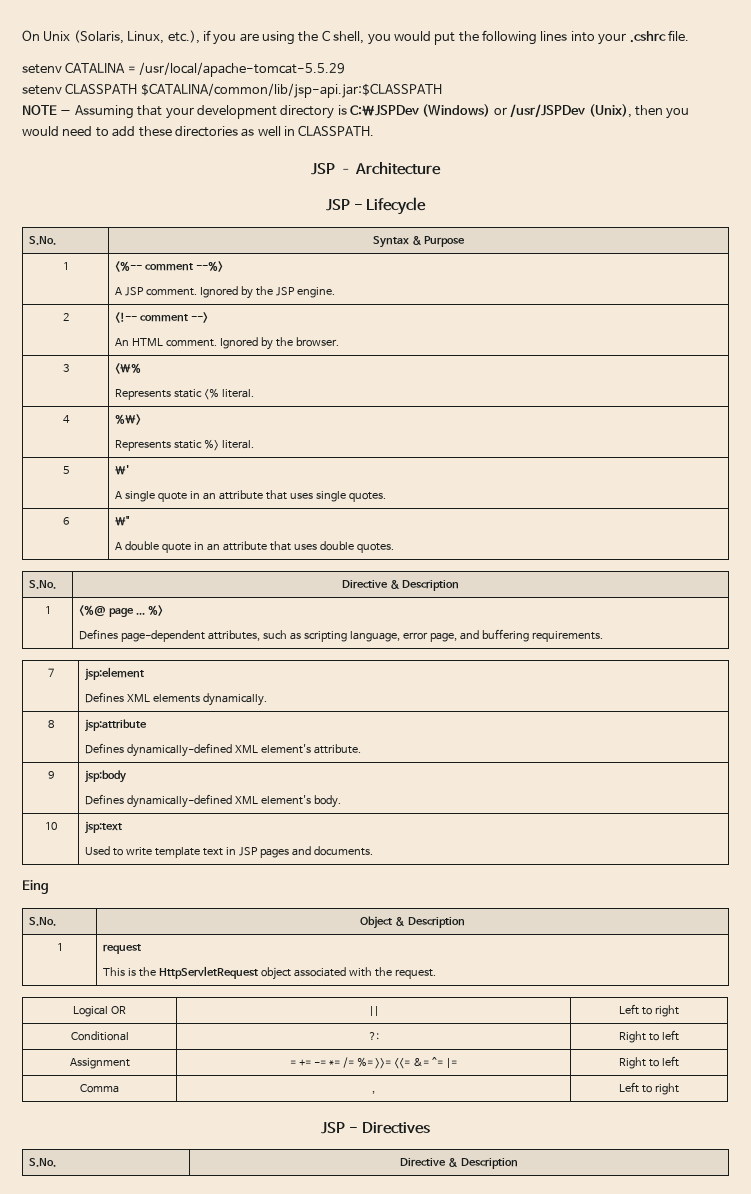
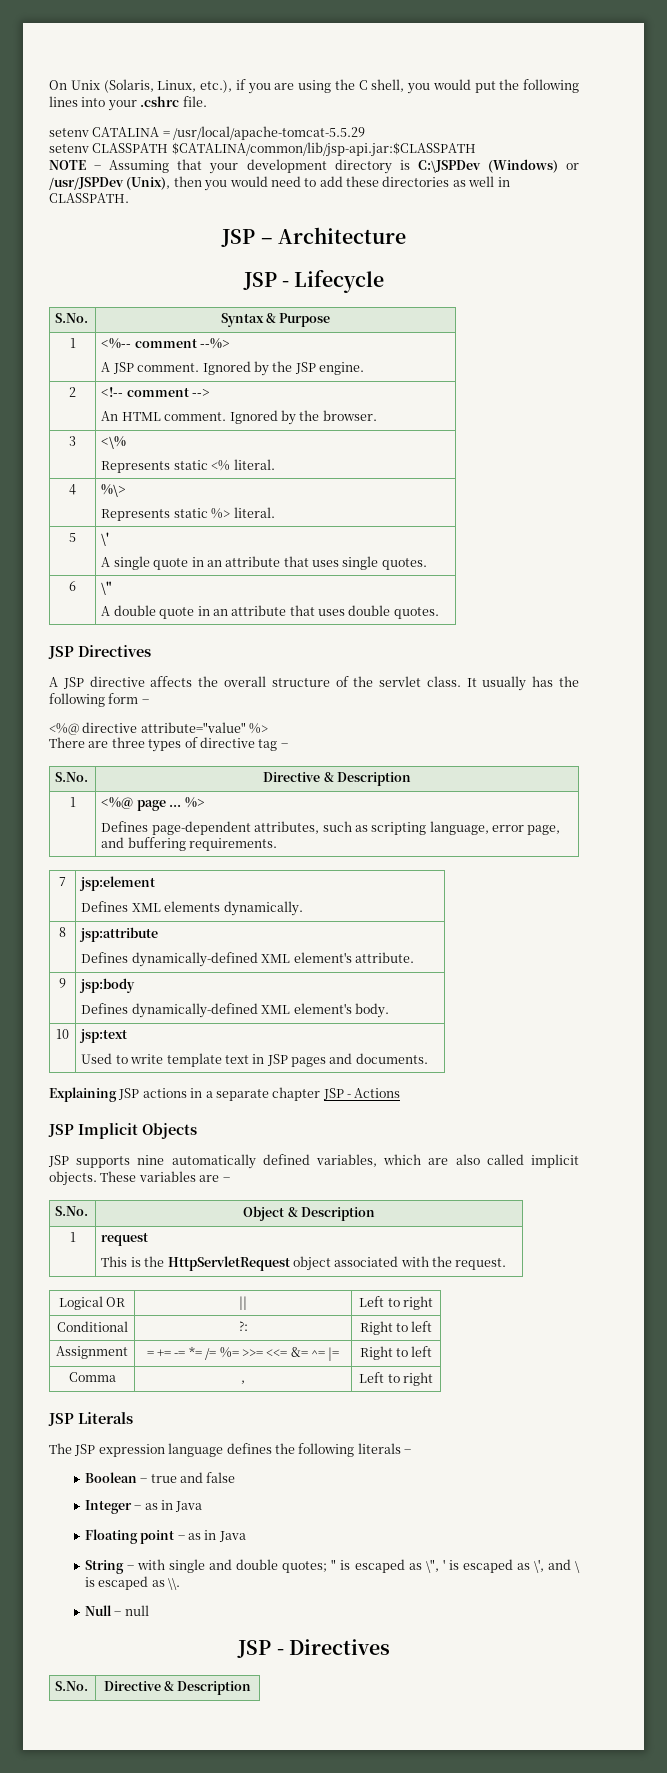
(394, 548) none -> [48,645,151,659] [49,676,579,691] [49,693,149,707] [49,722,269,735] [49,737,288,752] // JSP Directives // A JSP directive affects the overall structure of the servlet class. It usually has the following form − // <%@ directive attribute="value" %> // There are three types of directive tag −
[22,880,49,894] Eing -> [49,1087,401,1102] [48,1123,197,1139] [48,1154,579,1169] [49,1171,230,1186] Explaining JSP actions in a separate chapter JSP - Actions // JSP Implicit Objects // JSP supports nine automatically defined variables, which are also called implicit objects. These variables are −
(679, 1089) none -> [48,1412,133,1426] [49,1443,411,1457] [84,1472,236,1483] [84,1500,203,1514] [84,1529,246,1544] [84,1559,581,1574] [84,1576,181,1590] [84,1605,149,1616] // JSP Literals // The JSP expression language defines the following literals − // Boolean − true and false // Integer − as in Java // Floating point − as in Java // String − with single and double quotes; " is escaped as \", ' is escaped as \', and \ is escaped as \\. // Null − null

